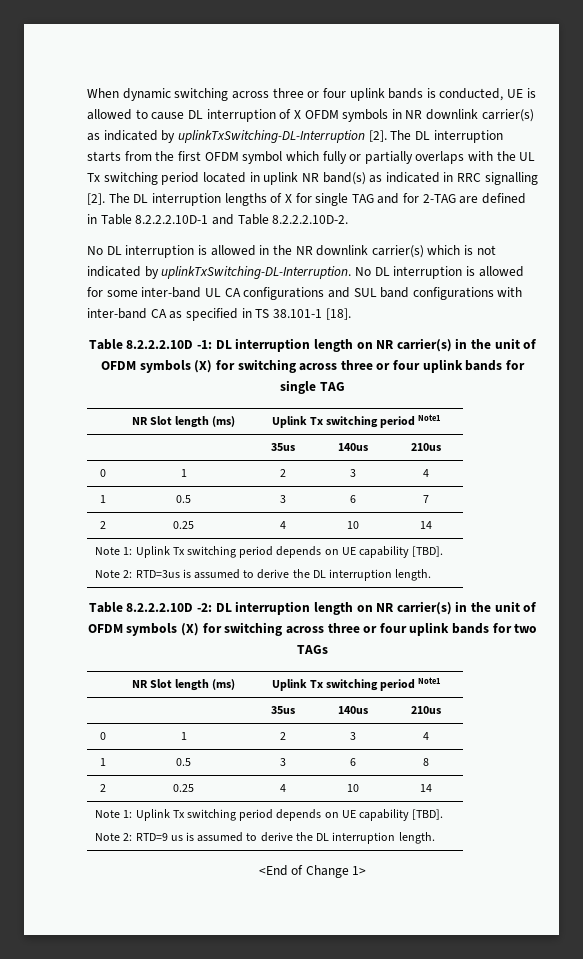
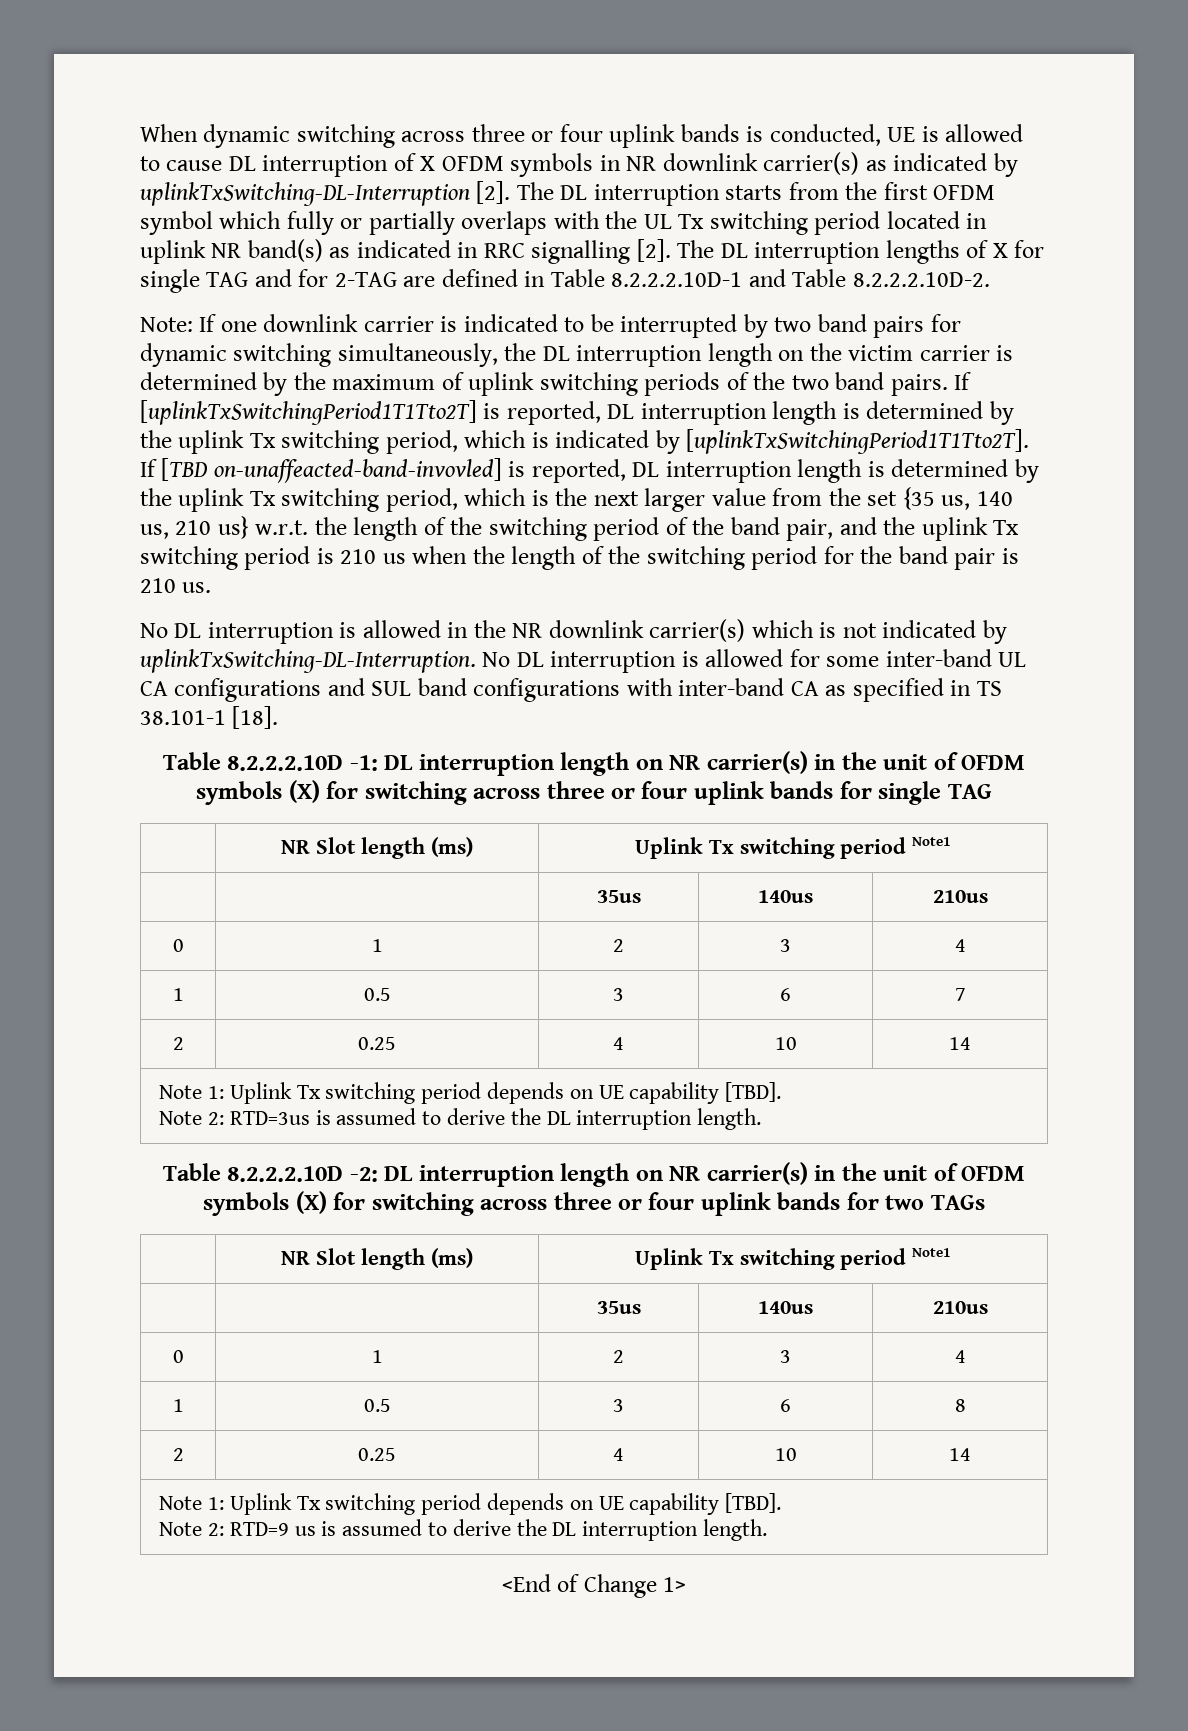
(349, 219) none -> [140,314,961,338] [140,343,1014,367] [140,372,972,396] [140,400,1014,425] [140,429,1030,454] [140,458,1039,483] [140,487,1013,512] [140,516,1020,541] [140,546,1019,570] [140,578,212,593] // Note: If one downlink carrier is indicated to be interrupted by two band pairs for dynamic switching simultaneously, the DL interruption length on the victim carrier is determined by the maximum of uplink switching periods of the two band pairs. If [uplinkTxSwitchingPeriod1T1Tto2T] is reported, DL interruption length is determined by the uplink Tx switching period, which is indicated by [uplinkTxSwitchingPeriod1T1Tto2T]. If [TBD on-unaffeacted-band-invovled] is reported, DL interruption length is determined by the uplink Tx switching period, which is the next larger value from the set {35 us, 140 us, 210 us} w.r.t. the length of the switching period of the band pair, and the uplink Tx switching period is 210 us when the length of the switching period for the band pair is 210 us.

